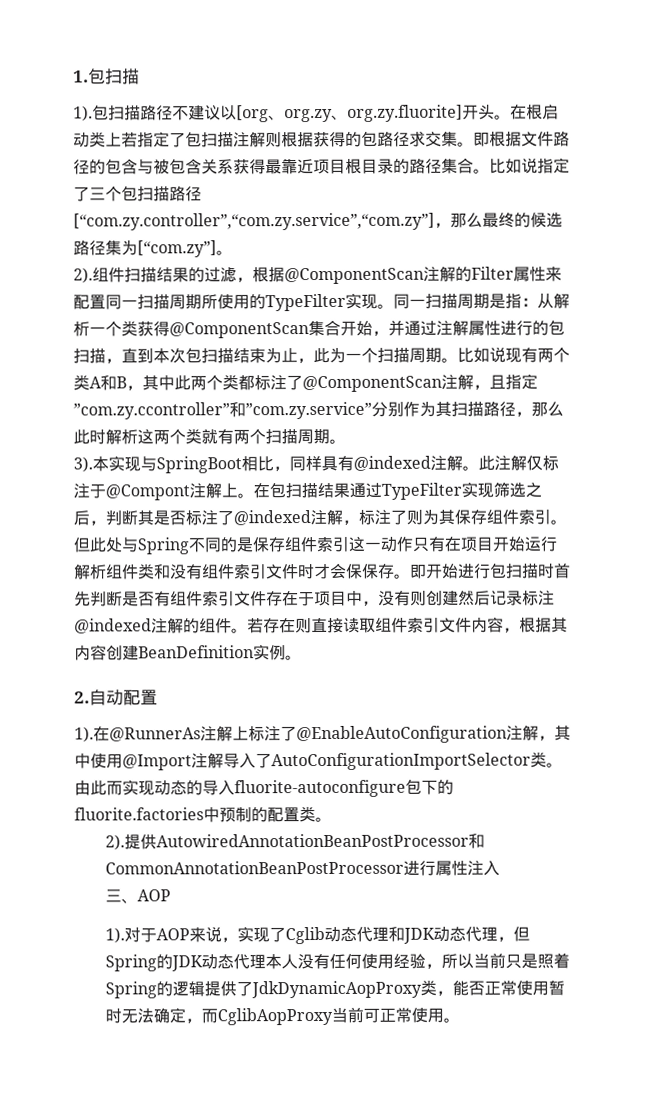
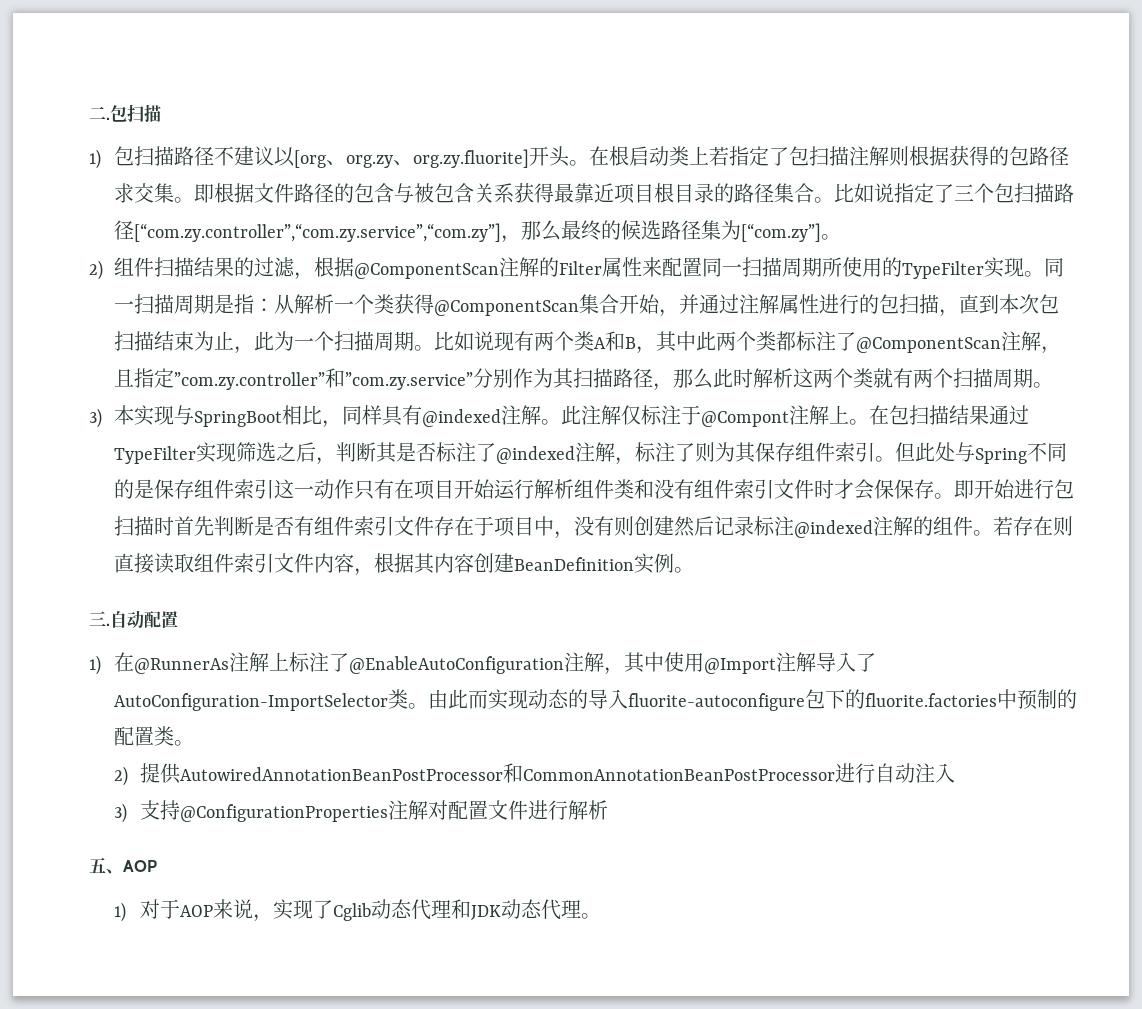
[73,70,89,83] 1. -> [89,106,110,120] 二.
[73,105,93,122] 1). -> [89,149,101,169] 1)
[73,267,93,284] 2). -> [89,260,103,280] 2)
[73,402,230,420] ”com.zy.ccontroller” -> [174,372,326,390] ”com.zy.controller”
[73,456,93,473] 3). -> [89,408,102,428] 3)
[74,691,90,704] 2. -> [89,611,110,626] 三.
[74,726,94,743] 1). -> [89,655,101,675] 1)
[271,752,531,771] AutoConfigurationImportSelector -> [114,693,389,711] AutoConfiguration-ImportSelector
[104,834,125,851] 2). -> [114,766,129,786] 2)
[434,860,468,876] 属性 -> [874,763,915,783] 自动
[104,889,122,903] 三 -> [114,800,608,823] [89,857,106,873] 3)支持@ConfigurationProperties注解对配置文件进行解析 // 五
[104,927,125,944] 1). -> [114,902,127,922] 1)
[496,926,530,942] [104,952,570,972] [104,979,565,999] [104,1006,444,1026] ，但Spring的JDK动态代理本人没有任何使用经验，所以当前只是照着Spring的逻辑提供了JdkDynamicAopProxy类，能否正常使用暂时无法确定，而CglibAopProxy当前可正常使用 -> (581, 909) none

